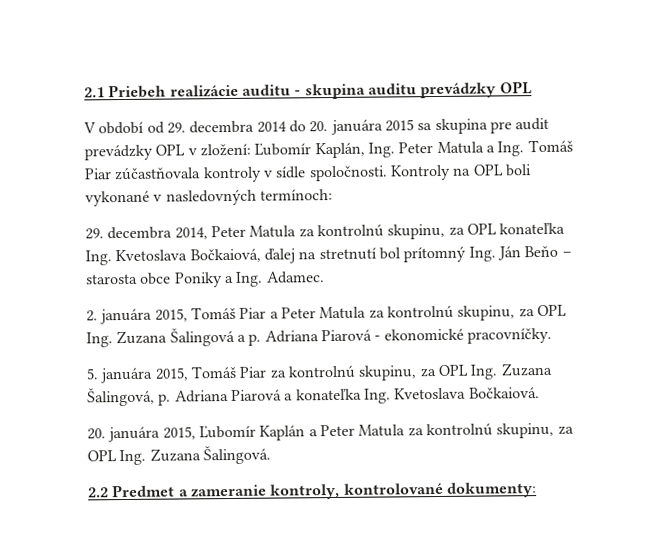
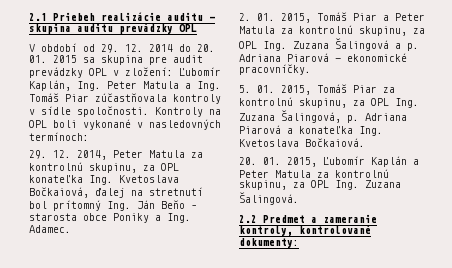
[189,120,255,134] decembra -> [125,44,143,52] 12.
[330,119,383,136] januára -> [29,55,47,63] 01.
[107,226,173,240] decembra -> [53,150,71,158] 12.
[100,308,153,325] januára -> [257,13,275,21] 01.
[100,367,154,384] januára -> [257,85,275,93] 01.
[108,426,161,443] januára -> [263,157,281,165] 01.

